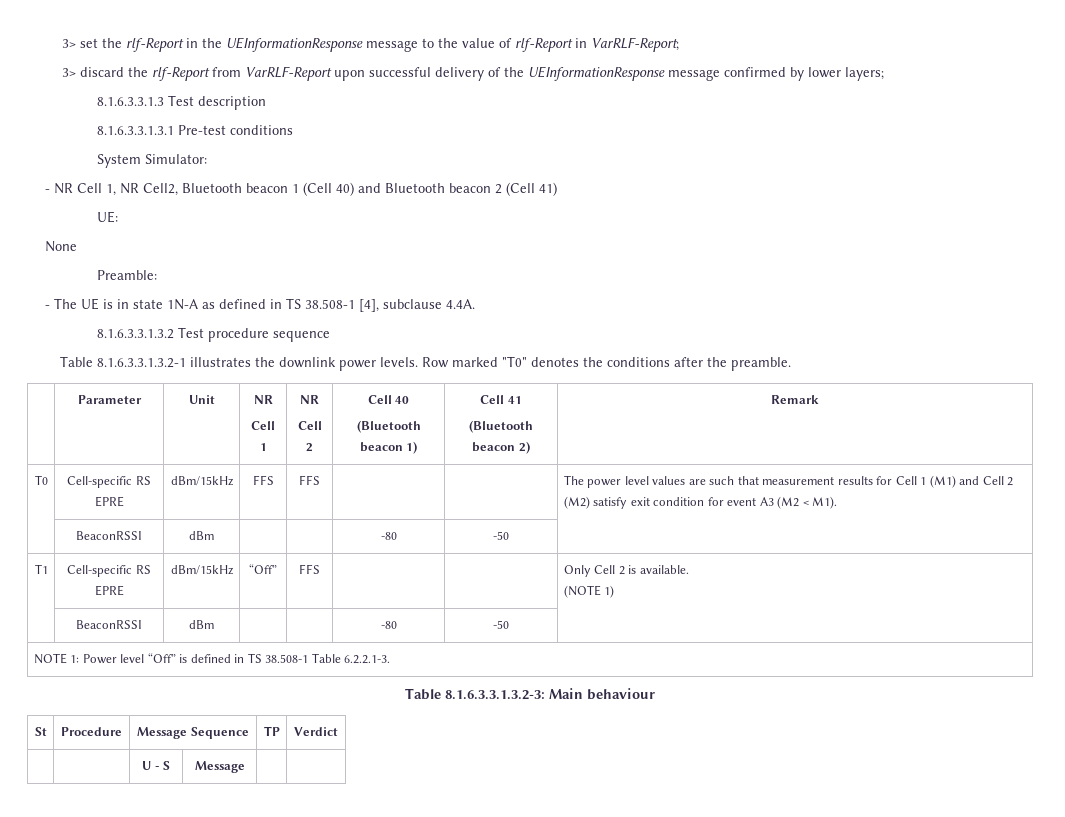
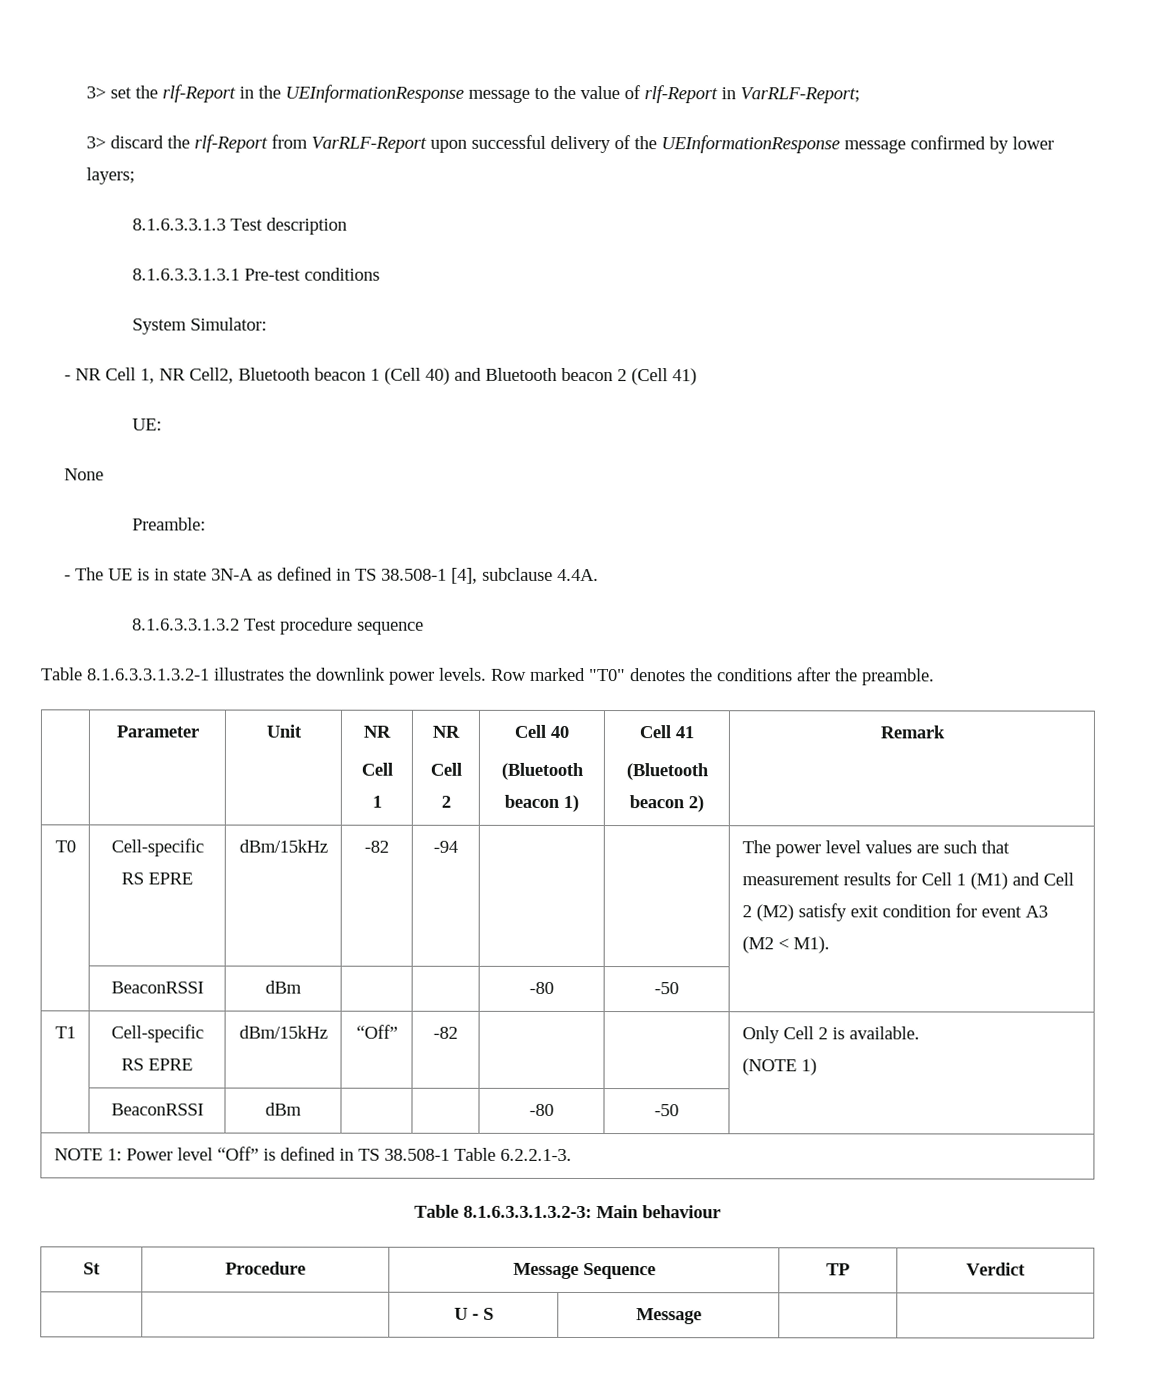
[166,299,198,310] 1N-A -> [210,568,254,581] 3N-A
[252,475,274,485] [299,475,321,485] FFS | FFS -> [364,840,389,853] [433,840,458,853] -82 | -94
[299,564,321,574] FFS -> [433,1026,458,1039] -82

